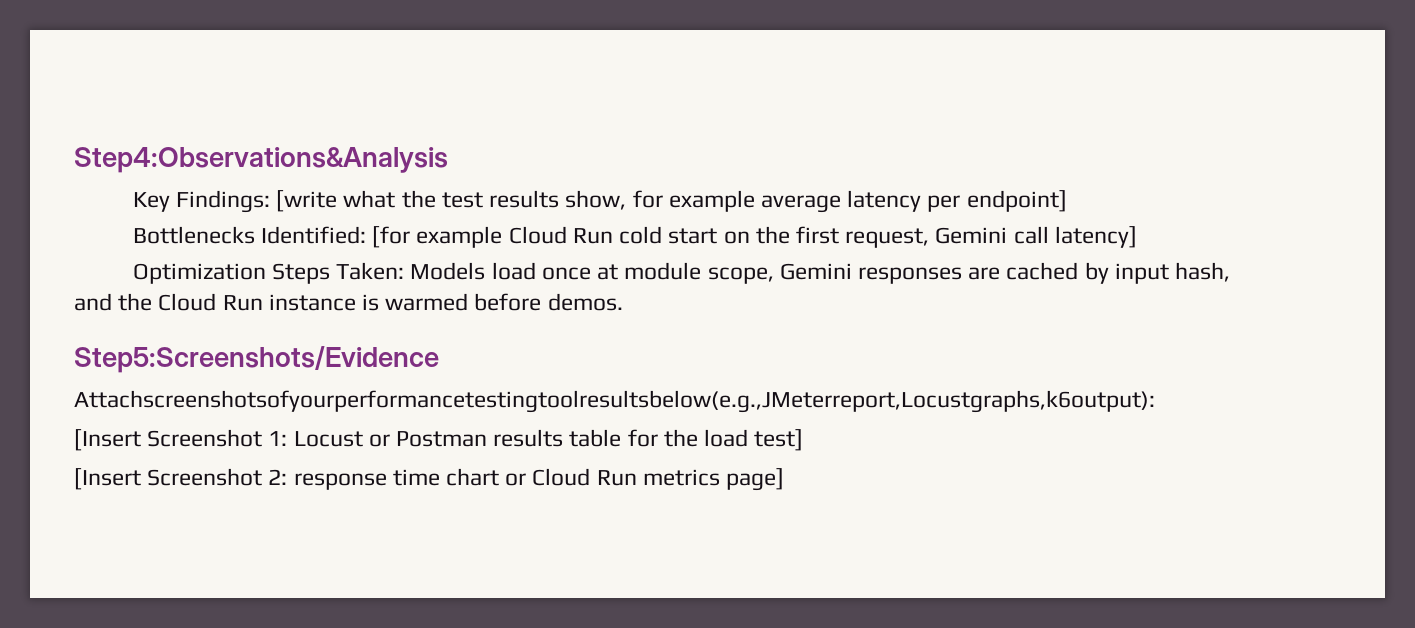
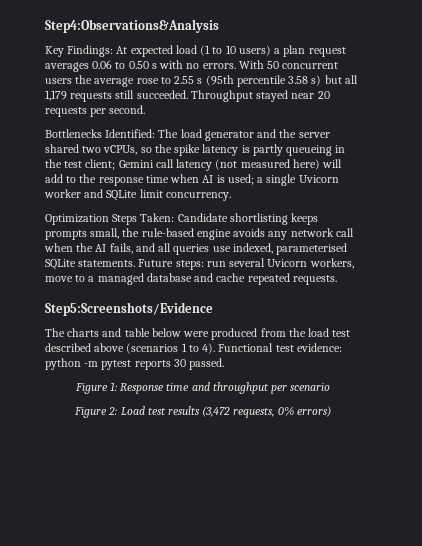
[276,190,1067,213] [132,226,1137,248] [132,262,1230,284] [74,293,623,311] [74,346,439,373] [74,390,1155,413] [74,429,804,451] [74,468,785,491] [write what the test results show, for example average latency per endpoint] // Bottlenecks Identified: [for example Cloud Run cold start on the first request, Gemini call latency] // Optimization Steps Taken: Models load once at module scope, Gemini responses are cached by input hash, and the Cloud Run instance is warmed before demos. // Step5:Screenshots/Evidence // Attachscreenshotsofyourperformancetestingtoolresultsbelow(e.g.,JMeterreport,Locustgraphs,k6output): // [Insert Screenshot 1: Locust or Postman results table for the load test] // [Insert Screenshot 2: response time chart or Cloud Run metrics page] -> [116,45,346,57] [45,60,339,72] [45,75,358,87] [45,90,330,102] [45,105,146,117] [45,129,330,141] [45,144,346,156] [45,159,343,171] [45,174,339,186] [44,189,231,201] [45,213,319,225] [45,228,354,240] [44,243,348,255] [45,258,354,270] [45,273,337,285] [45,302,213,316] [45,328,351,340] [45,343,342,354] [45,358,225,370] [74,382,331,394] [74,406,331,418] At expected load (1 to 10 users) a plan request averages 0.06 to 0.50 s with no errors. With 50 concurrent users the average rose to 2.55 s (95th percentile 3.58 s) but all 1,179 requests still succeeded. Throughput stayed near 20 requests per second. // Bottlenecks Identified: The load generator and the server shared two vCPUs, so the spike latency is partly queueing in the test client; Gemini call latency (not measured here) will add to the response time when AI is used; a single Uvicorn worker and SQLite limit concurrency. // Optimization Steps Taken: Candidate shortlisting keeps prompts small, the rule-based engine avoids any network call when the AI fails, and all queries use indexed, parameterised SQLite statements. Future steps: run several Uvicorn workers, move to a managed database and cache repeated requests. // Step5:Screenshots/Evidence // The charts and table below were produced from the load test described above (scenarios 1 to 4). Functional test evidence: python -m pytest reports 30 passed. // Figure 1: Response time and throughput per scenario // Figure 2: Load test results (3,472 requests, 0% errors)

